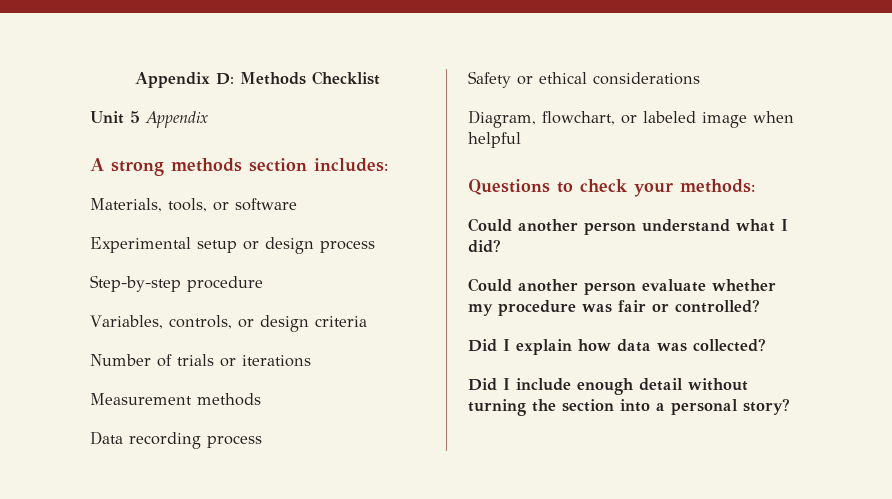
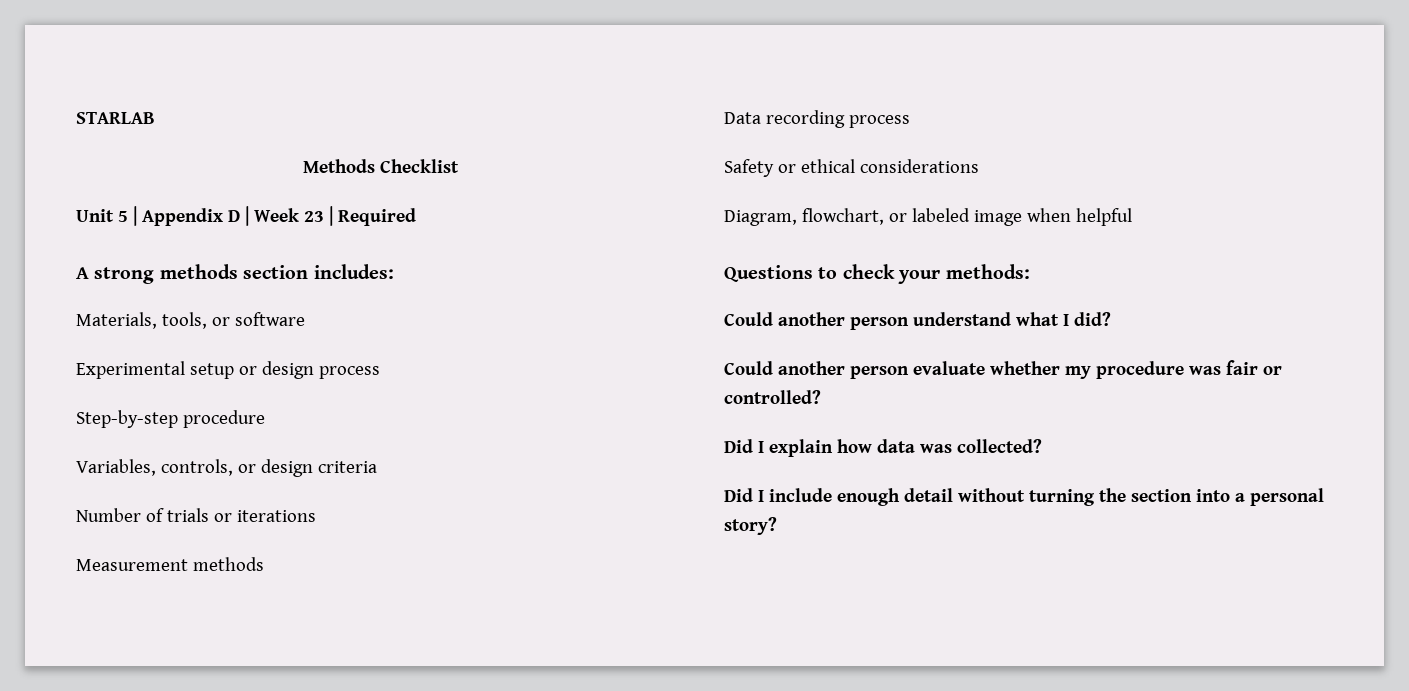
[134,72,234,88] Appendix D: -> [76,112,155,124] STARLAB //
[145,111,208,128] Appendix -> [132,206,416,226] | Appendix D | Week 23 | Required

